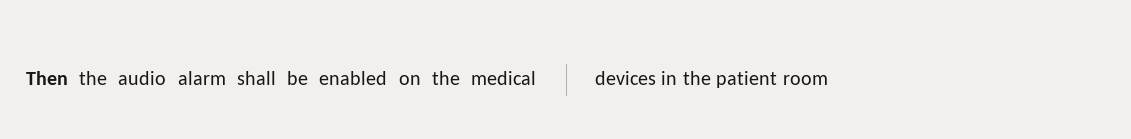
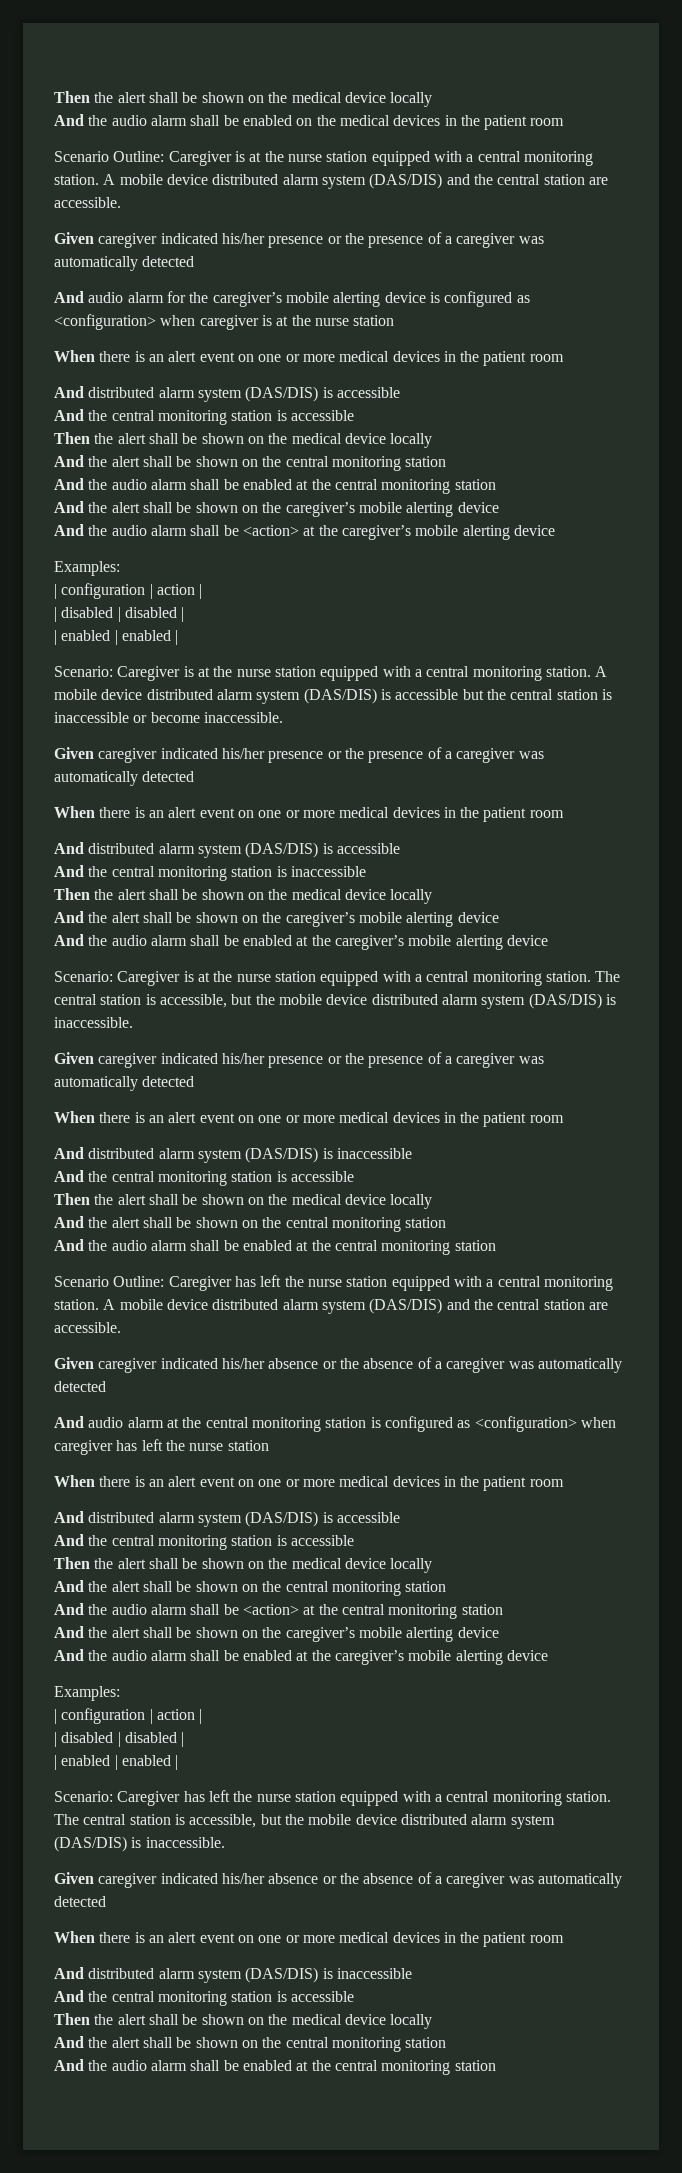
[26,71,108,85] Then the -> [54,91,433,107] [54,114,108,126] Then the alert shall be shown on the medical device locally // And the
(828, 80) none -> [54,151,593,166] [54,173,608,189] [54,197,121,208] [54,232,544,248] [54,256,195,271] [54,291,530,307] [54,314,395,330] [54,350,564,366] [54,386,400,402] [54,409,354,425] [54,432,433,448] [54,455,447,471] [54,478,496,494] [54,501,499,517] [54,524,555,540] [54,561,120,576] [54,583,203,599] [54,607,185,622] [54,630,179,645] [54,666,608,681] [54,688,612,704] [54,712,283,723] [54,747,544,763] [54,771,195,786] [54,806,564,822] [54,842,400,858] [54,865,366,881] [54,888,433,904] [54,911,499,927] [54,934,548,950] [54,971,621,986] [54,993,616,1009] [54,1017,133,1028] [54,1052,544,1068] [54,1076,195,1091] [54,1111,564,1127] [54,1147,412,1163] [54,1170,354,1186] [54,1193,433,1209] [54,1216,447,1232] [54,1239,496,1255] [54,1275,613,1291] [54,1298,608,1314] [54,1322,121,1333] [54,1357,622,1373] [54,1381,106,1392] [54,1416,616,1432] [54,1439,269,1455] [54,1475,564,1491] [54,1511,400,1527] [54,1534,354,1550] [54,1557,433,1573] [54,1580,447,1596] [54,1603,503,1619] [54,1626,499,1642] [54,1649,548,1665] [54,1686,120,1701] [54,1708,203,1724] [54,1732,185,1747] [54,1755,179,1770] [54,1790,611,1806] [54,1814,555,1829] [54,1836,225,1852] [54,1872,622,1888] [54,1896,106,1907] [54,1931,564,1947] [54,1967,412,1983] [54,1990,354,2006] [54,2013,433,2029] [54,2036,447,2052] [54,2059,496,2075] // Scenario Outline: Caregiver is at the nurse station equipped with a central monitoring station. A mobile device distributed alarm system (DAS/DIS) and the central station are accessible. // Given caregiver indicated his/her presence or the presence of a caregiver was automatically detected // And audio alarm for the caregiver’s mobile alerting device is configured as <configuration> when caregiver is at the nurse station // When there is an alert event on one or more medical devices in the patient room // And distributed alarm system (DAS/DIS) is accessible // And the central monitoring station is accessible // Then the alert shall be shown on the medical device locally // And the alert shall be shown on the central monitoring station // And the audio alarm shall be enabled at the central monitoring station // And the alert shall be shown on the caregiver’s mobile alerting device // And the audio alarm shall be <action> at the caregiver’s mobile alerting device // Examples: // | configuration | action | // | disabled | disabled | // | enabled | enabled | // Scenario: Caregiver is at the nurse station equipped with a central monitoring station. A mobile device distributed alarm system (DAS/DIS) is accessible but the central station is inaccessible or become inaccessible. // Given caregiver indicated his/her presence or the presence of a caregiver was automatically detected // When there is an alert event on one or more medical devices in the patient room // And distributed alarm system (DAS/DIS) is accessible // And the central monitoring station is inaccessible // Then the alert shall be shown on the medical device locally // And the alert shall be shown on the caregiver’s mobile alerting device // And the audio alarm shall be enabled at the caregiver’s mobile alerting device // Scenario: Caregiver is at the nurse station equipped with a central monitoring station. The central station is accessible, but the mobile device distributed alarm system (DAS/DIS) is inaccessible. // Given caregiver indicated his/her presence or the presence of a caregiver was automatically detected // When there is an alert event on one or more medical devices in the patient room // And distributed alarm system (DAS/DIS) is inaccessible // And the central monitoring station is accessible // Then the alert shall be shown on the medical device locally // And the alert shall be shown on the central monitoring station // And the audio alarm shall be enabled at the central monitoring station // Scenario Outline: Caregiver has left the nurse station equipped with a central monitoring station. A mobile device distributed alarm system (DAS/DIS) and the central station are accessible. // Given caregiver indicated his/her absence or the absence of a caregiver was automatically detected // And audio alarm at the central monitoring station is configured as <configuration> when caregiver has left the nurse station // When there is an alert event on one or more medical devices in the patient room // And distributed alarm system (DAS/DIS) is accessible // And the central monitoring station is accessible // Then the alert shall be shown on the medical device locally // And the alert shall be shown on the central monitoring station // And the audio alarm shall be <action> at the central monitoring station // And the alert shall be shown on the caregiver’s mobile alerting device // And the audio alarm shall be enabled at the caregiver’s mobile alerting device // Examples: // | configuration | action | // | disabled | disabled | // | enabled | enabled | // Scenario: Caregiver has left the nurse station equipped with a central monitoring station. The central station is accessible, but the mobile device distributed alarm system (DAS/DIS) is inaccessible. // Given caregiver indicated his/her absence or the absence of a caregiver was automatically detected // When there is an alert event on one or more medical devices in the patient room // And distributed alarm system (DAS/DIS) is inaccessible // And the central monitoring station is accessible // Then the alert shall be shown on the medical device locally // And the alert shall be shown on the central monitoring station // And the audio alarm shall be enabled at the central monitoring station

